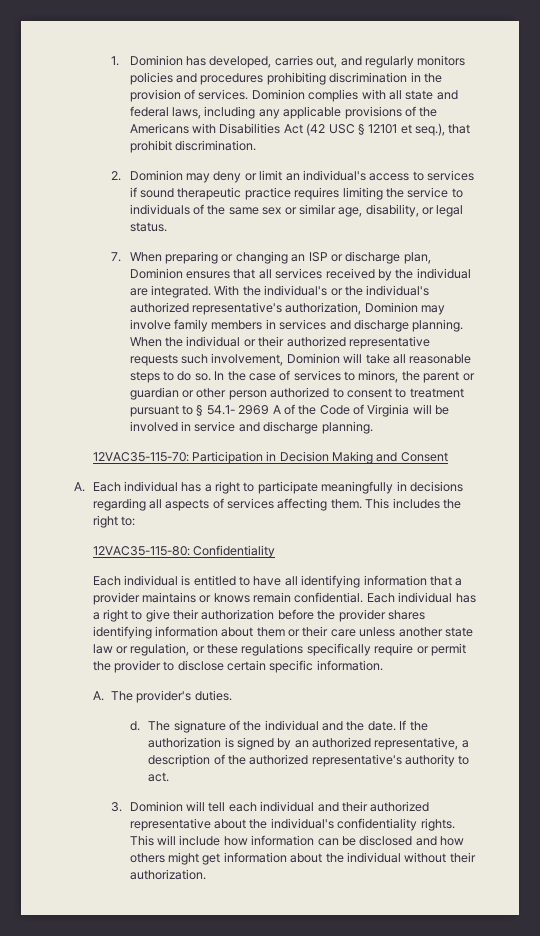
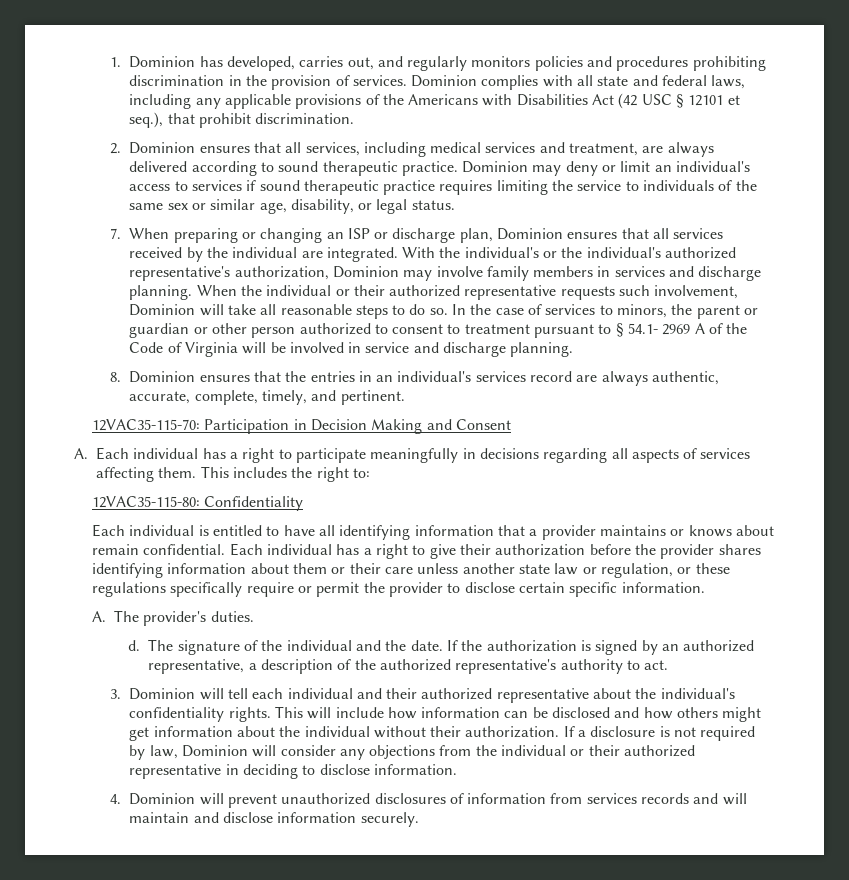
(183, 175) none -> [199,142,714,157] [129,161,529,176] ensures that all services, including medical services and treatment, are always delivered according to sound therapeutic practice. Dominion
(373, 427) none -> [110,371,720,386] [129,390,405,405] // 8. Dominion ensures that the entries in an individual's services record are always authentic, accurate, complete, timely, and pertinent.
(250, 598) none -> [735,525,774,536] about
(206, 874) none -> [563,726,756,741] [129,745,696,760] [129,764,457,779] [110,793,747,808] [129,812,419,827] If a disclosure is not required by law, Dominion will consider any objections from the individual or their authorized representative in deciding to disclose information. // 4. Dominion will prevent unauthorized disclosures of information from services records and will maintain and disclose information securely.

